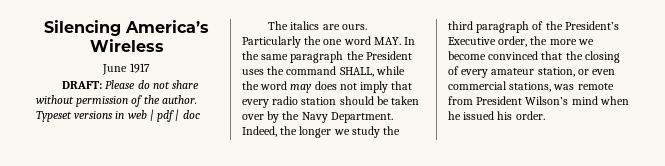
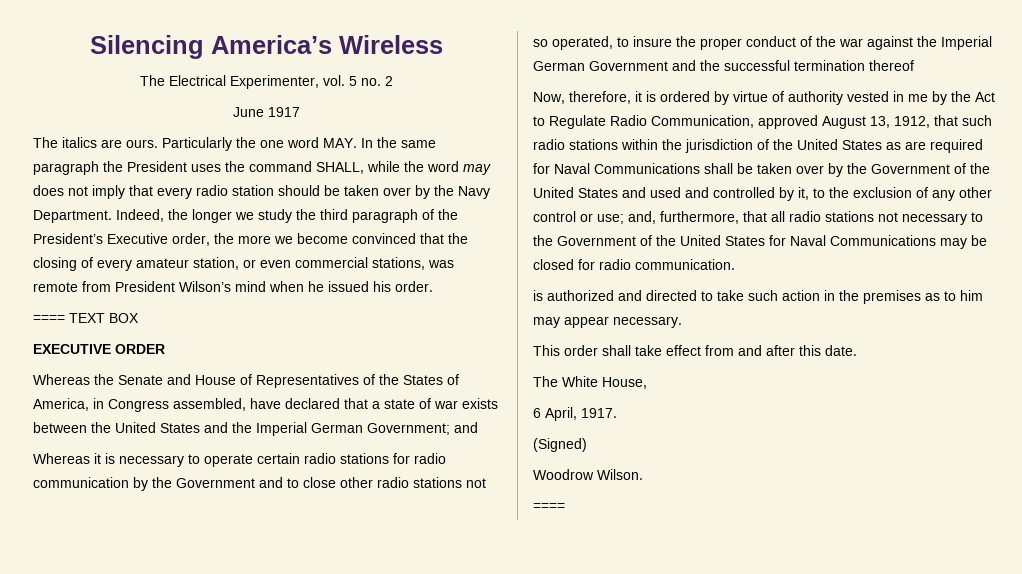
[102,63,150,75] [62,80,200,89] [36,95,197,107] [36,109,200,122] June 1917 // DRAFT: Please do not share without permission of the author. Typeset versions in web | pdf | doc -> [140,75,393,89] [233,107,300,117] The Electrical Experimenter, vol. 5 no. 2 // June 1917
(545, 115) none -> [33,313,139,323] [33,344,165,354] [33,374,459,388] [33,398,498,412] [33,422,478,436] [33,453,446,467] [33,477,486,491] [533,36,992,50] [533,60,914,71] [533,91,995,105] [533,115,992,129] [533,139,983,153] [533,163,990,177] [533,187,992,201] [533,211,983,225] [533,235,987,249] [533,259,735,270] [533,290,983,304] [533,316,682,328] [533,345,857,356] [533,376,647,389] [533,407,617,421] [533,438,587,452] [533,469,643,480] [533,503,565,511] // ==== TEXT BOX // EXECUTIVE ORDER // Whereas the Senate and House of Representatives of the States of America, in Congress assembled, have declared that a state of war exists between the United States and the Imperial German Government; and // Whereas it is necessary to operate certain radio stations for radio communication by the Government and to close other radio stations not so operated, to insure the proper conduct of the war against the Imperial German Government and the successful termination thereof // Now, therefore, it is ordered by virtue of authority vested in me by the Act to Regulate Radio Communication, approved August 13, 1912, that such radio stations within the jurisdiction of the United States as are required for Naval Communications shall be taken over by the Government of the United States and used and controlled by it, to the exclusion of any other control or use; and, furthermore, that all radio stations not necessary to the Government of the United States for Naval Communications may be closed for radio communication. // is authorized and directed to take such action in the premises as to him may appear necessary. // This order shall take effect from and after this date. // The White House, // 6 April, 1917. // (Signed) // Woodrow Wilson. // ====

